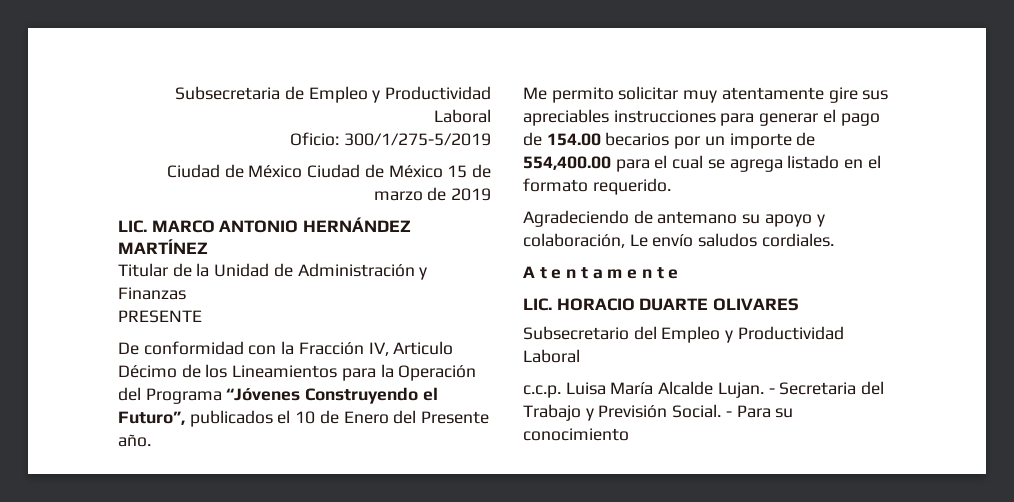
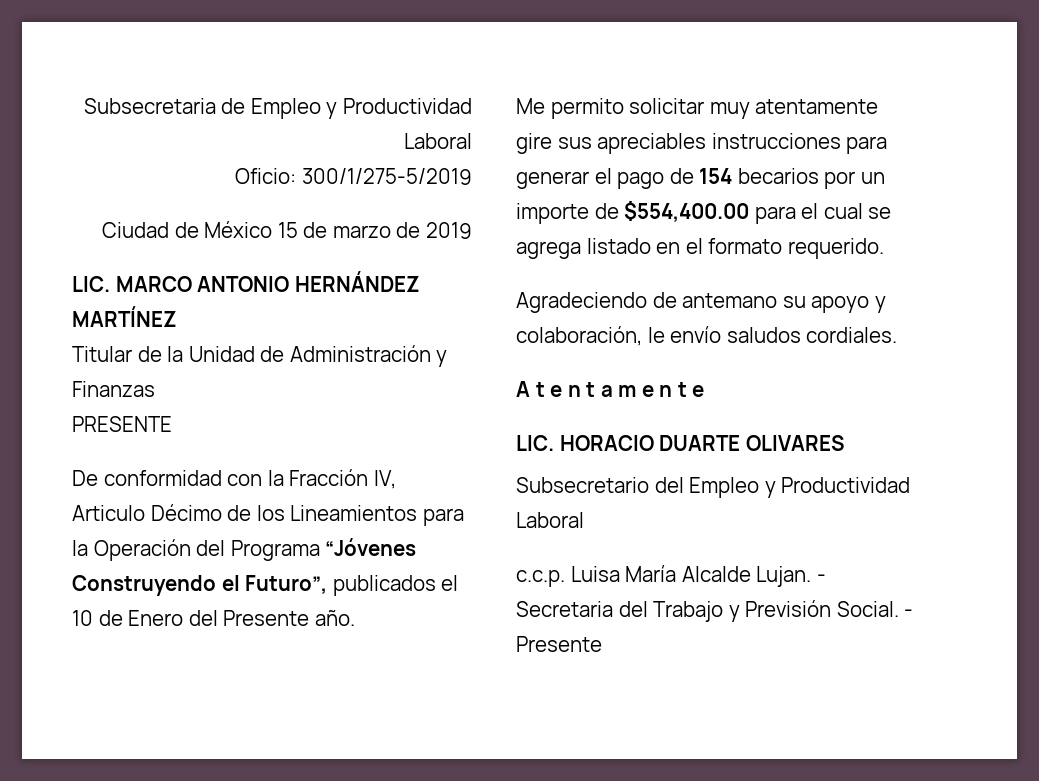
[307,164,443,178] Ciudad de México -> (273, 229) none
[546,133,601,146] 154.00 -> [699,168,733,184] 154
[523,156,611,170] 554,400.00 -> [624,201,750,222] $554,400.00
[629,234,648,247] Le -> [647,327,665,343] le
[736,405,794,418] [523,428,629,441] Para su conocimiento -> [516,636,602,652] Presente

